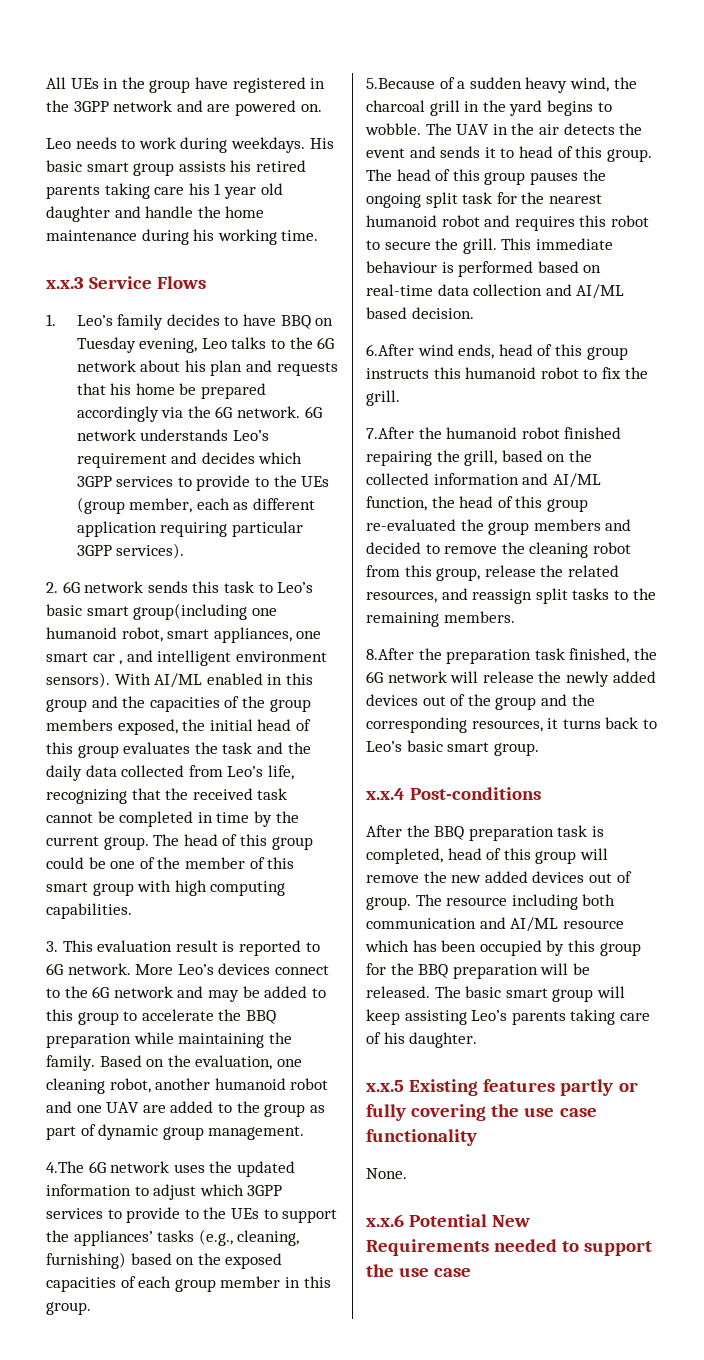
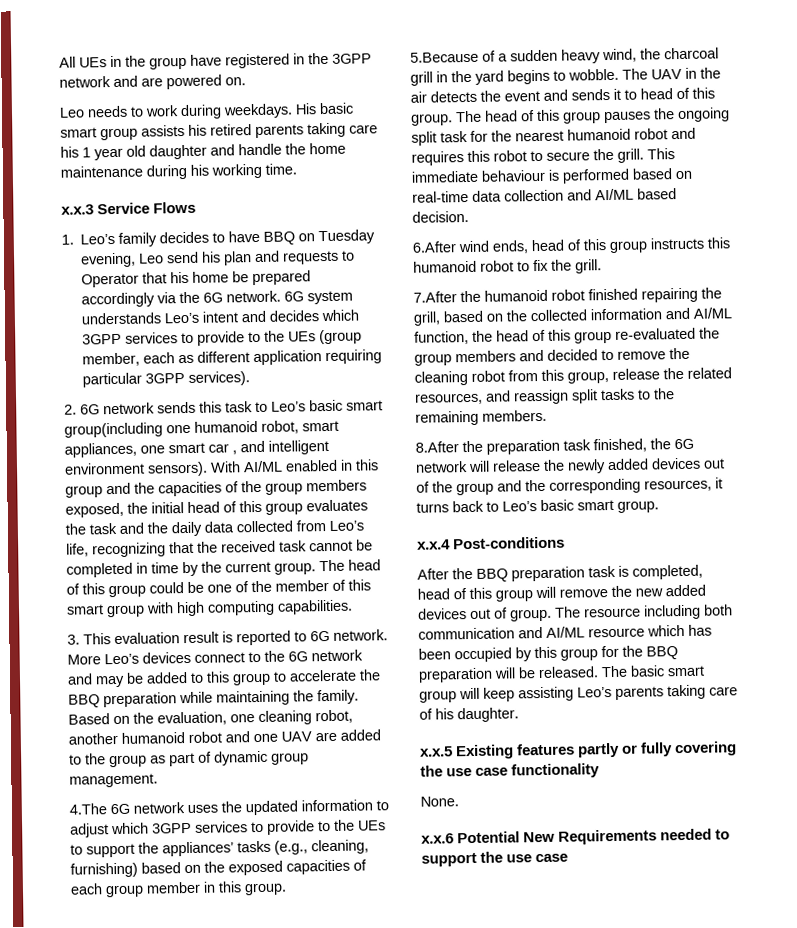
[231,337,335,349] [76,360,181,372] talks to the 6G network about -> [166,251,200,264] send
(338, 369) none -> [341,250,356,261] [81,273,140,288] to Operator
[76,429,136,441] network -> [307,290,354,305] system
[76,453,167,468] requirement -> [202,311,239,323] intent

